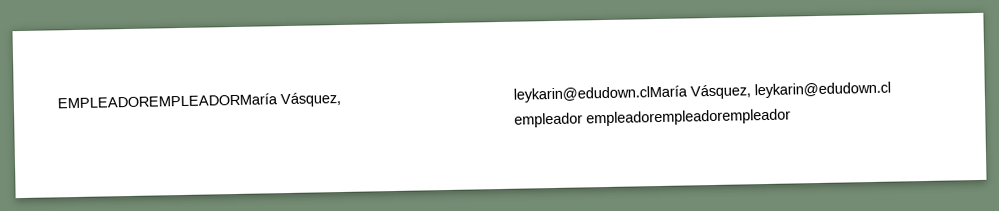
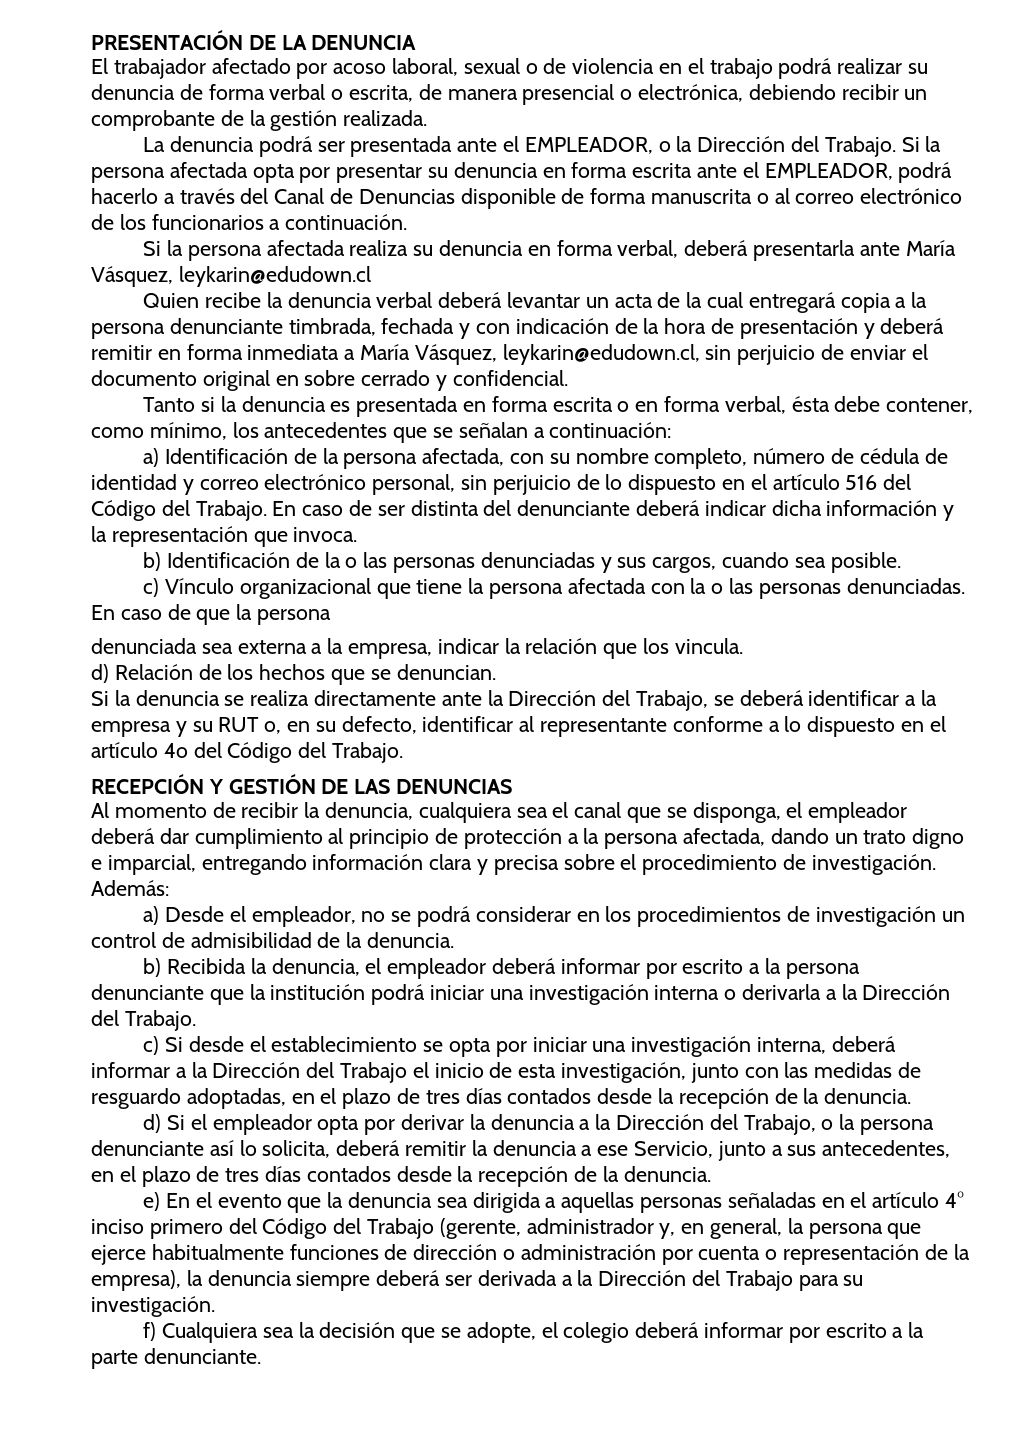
[57,81,891,109] [514,108,791,128] EMPLEADOREMPLEADORMaría Vásquez, leykarin@edudown.clMaría Vásquez, leykarin@edudown.cl // empleador empleadorempleadorempleador -> [91,30,417,50] [91,58,929,79] [91,84,928,105] [91,110,428,131] [143,136,942,157] [91,162,953,183] [91,188,963,209] [91,214,408,230] [143,240,956,261] [91,266,371,287] [143,292,928,313] [91,318,945,339] [91,344,928,365] [91,370,568,391] [143,396,974,417] [91,422,672,443] [143,448,948,469] [91,474,912,495] [91,500,955,521] [91,526,358,547] [143,552,901,573] [143,578,965,599] [91,604,332,625] [91,638,743,659] [91,664,496,685] [91,690,938,711] [91,716,946,737] [91,742,404,763] [91,774,513,794] [91,802,908,823] [91,828,965,849] [91,854,936,875] [91,880,169,896] [143,906,965,927] [91,932,455,948] [143,958,860,979] [91,984,951,1005] [91,1010,196,1031] [143,1036,896,1057] [91,1062,922,1083] [91,1088,912,1109] [143,1114,935,1135] [91,1140,951,1161] [91,1166,711,1187] [143,1191,965,1213] [91,1218,922,1239] [91,1244,970,1265] [91,1270,864,1291] [91,1296,215,1317] [143,1322,925,1343] [91,1348,261,1369] PRESENTACIÓN DE LA DENUNCIA // El trabajador afectado por acoso laboral, sexual o de violencia en el trabajo podrá realizar su denuncia de forma verbal o escrita, de manera presencial o electrónica, debiendo recibir un comprobante de la gestión realizada. // La denuncia podrá ser presentada ante el EMPLEADOR, o la Dirección del Trabajo. Si la persona afectada opta por presentar su denuncia en forma escrita ante el EMPLEADOR, podrá hacerlo a través del Canal de Denuncias disponible de forma manuscrita o al correo electrónico de los funcionarios a continuación. // Si la persona afectada realiza su denuncia en forma verbal, deberá presentarla ante María Vásquez, leykarin@edudown.cl // Quien recibe la denuncia verbal deberá levantar un acta de la cual entregará copia a la persona denunciante timbrada, fechada y con indicación de la hora de presentación y deberá remitir en forma inmediata a María Vásquez, leykarin@edudown.cl, sin perjuicio de enviar el documento original en sobre cerrado y confidencial. // Tanto si la denuncia es presentada en forma escrita o en forma verbal, ésta debe contener, como mínimo, los antecedentes que se señalan a continuación: // a) Identificación de la persona afectada, con su nombre completo, número de cédula de identidad y correo electrónico personal, sin perjuicio de lo dispuesto en el artículo 516 del Código del Trabajo. En caso de ser distinta del denunciante deberá indicar dicha información y la representación que invoca. // b) Identificación de la o las personas denunciadas y sus cargos, cuando sea posible. // c) Vínculo organizacional que tiene la persona afectada con la o las personas denunciadas. En caso de que la persona // denunciada sea externa a la empresa, indicar la relación que los vincula. // d) Relación de los hechos que se denuncian. // Si la denuncia se realiza directamente ante la Dirección del Trabajo, se deberá identificar a la empresa y su RUT o, en su defecto, identificar al representante conforme a lo dispuesto en el artículo 4o del Código del Trabajo. // RECEPCIÓN Y GESTIÓN DE LAS DENUNCIAS // Al momento de recibir la denuncia, cualquiera sea el canal que se disponga, el empleador deberá dar cumplimiento al principio de protección a la persona afectada, dando un trato digno e imparcial, entregando información clara y precisa sobre el procedimiento de investigación. Además: // a) Desde el empleador, no se podrá considerar en los procedimientos de investigación un control de admisibilidad de la denuncia. // b) Recibida la denuncia, el empleador deberá informar por escrito a la persona denunciante que la institución podrá iniciar una investigación interna o derivarla a la Dirección del Trabajo. // c) Si desde el establecimiento se opta por iniciar una investigación interna, deberá informar a la Dirección del Trabajo el inicio de esta investigación, junto con las medidas de resguardo adoptadas, en el plazo de tres días contados desde la recepción de la denuncia. // d) Si el empleador opta por derivar la denuncia a la Dirección del Trabajo, o la persona denunciante así lo solicita, deberá remitir la denuncia a ese Servicio, junto a sus antecedentes, en el plazo de tres días contados desde la recepción de la denuncia. // e) En el evento que la denuncia sea dirigida a aquellas personas señaladas en el artículo 4° inciso primero del Código del Trabajo (gerente, administrador y, en general, la persona que ejerce habitualmente funciones de dirección o administración por cuenta o representación de la empresa), la denuncia siempre deberá ser derivada a la Dirección del Trabajo para su investigación. // f) Cualquiera sea la decisión que se adopte, el colegio deberá informar por escrito a la parte denunciante.

